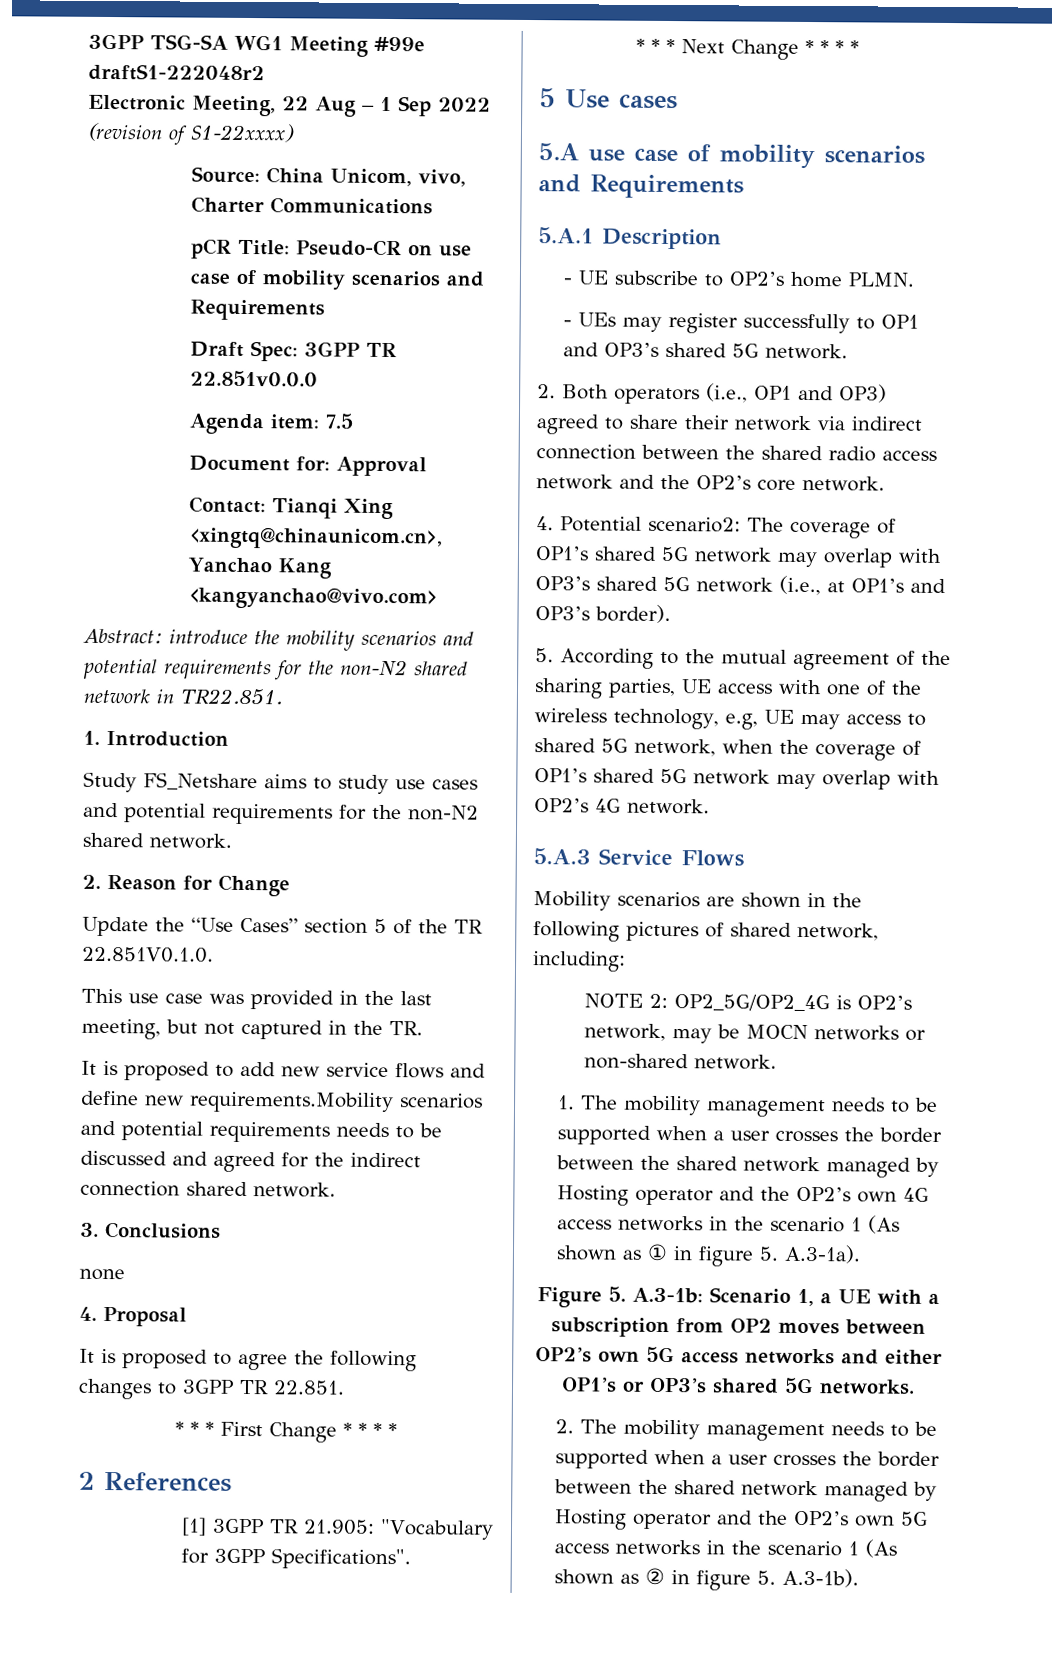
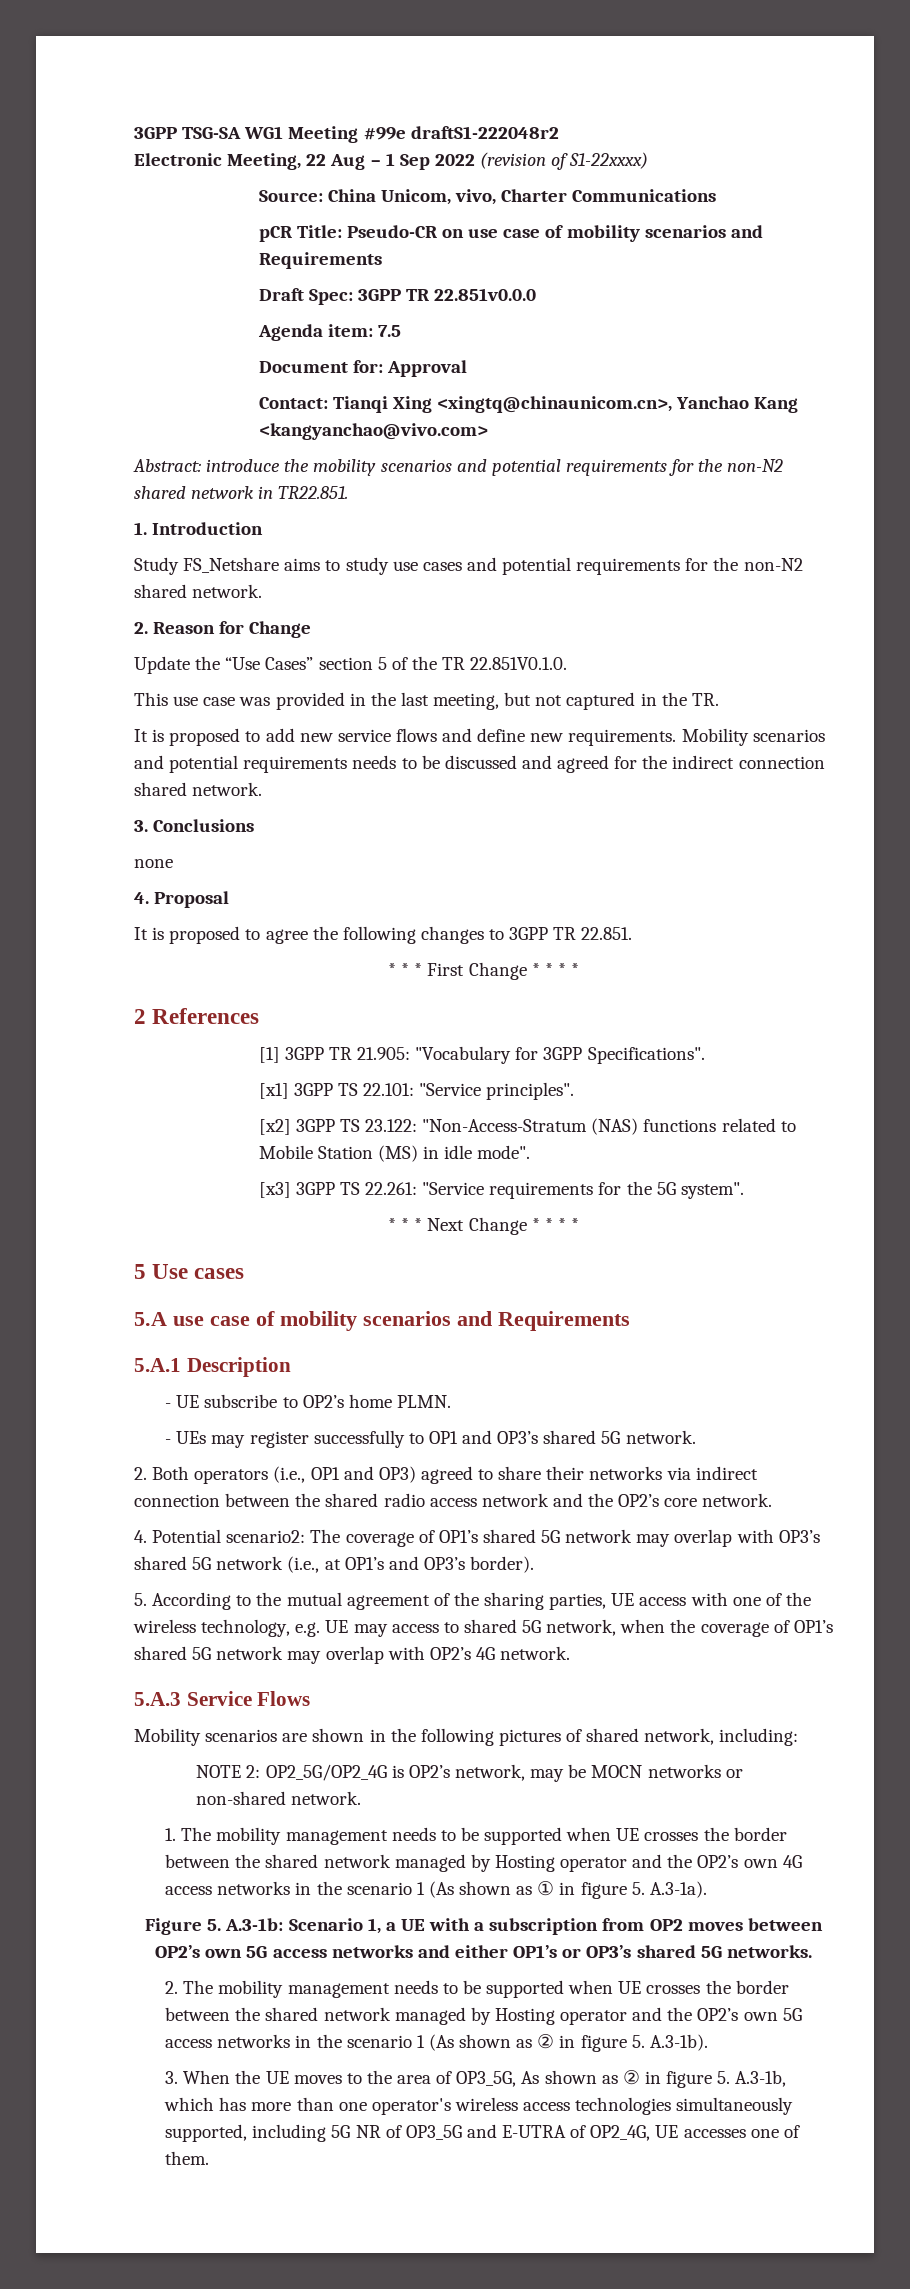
[189,1091,394,1114] requirements.Mobility -> [568,728,749,746] requirements. Mobility
(411, 1559) none -> [258,1082,575,1100] [258,1118,796,1135] [258,1145,531,1162] [258,1181,744,1199] // [x1] 3GPP TS 22.101: "Service principles". // [x2] 3GPP TS 23.122: "Non-Access-Stratum (NAS) functions related to Mobile Station (MS) in idle mode". // [x3] 3GPP TS 22.261: "Service requirements for the 5G system".
[734,415,811,432] network -> [589,1466,663,1480] networks
[724,713,758,730] e.g, -> [295,1622,321,1637] e.g.
[712,1130,770,1141] a user -> [616,1828,640,1841] UE
[710,1454,768,1465] a user -> [618,1981,642,1994] UE
(859, 1578) none -> [165,2069,787,2088] [164,2097,794,2115] [165,2124,800,2142] [165,2151,210,2165] // 3. When the UE moves to the area of OP3_5G, As shown as ② in figure 5. A.3-1b, which has more than one operator's wireless access technologies simultaneously supported, including 5G NR of OP3_5G and E-UTRA of OP2_4G, UE accesses one of them.

